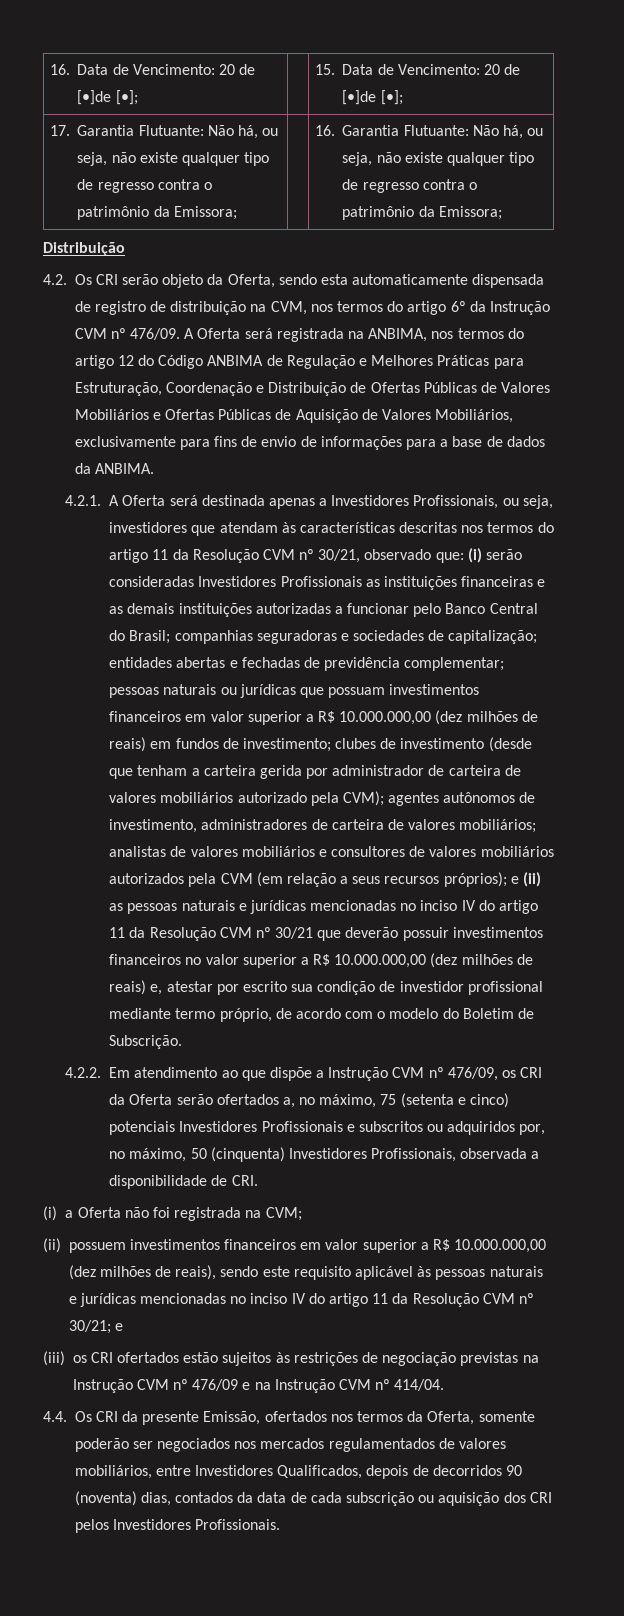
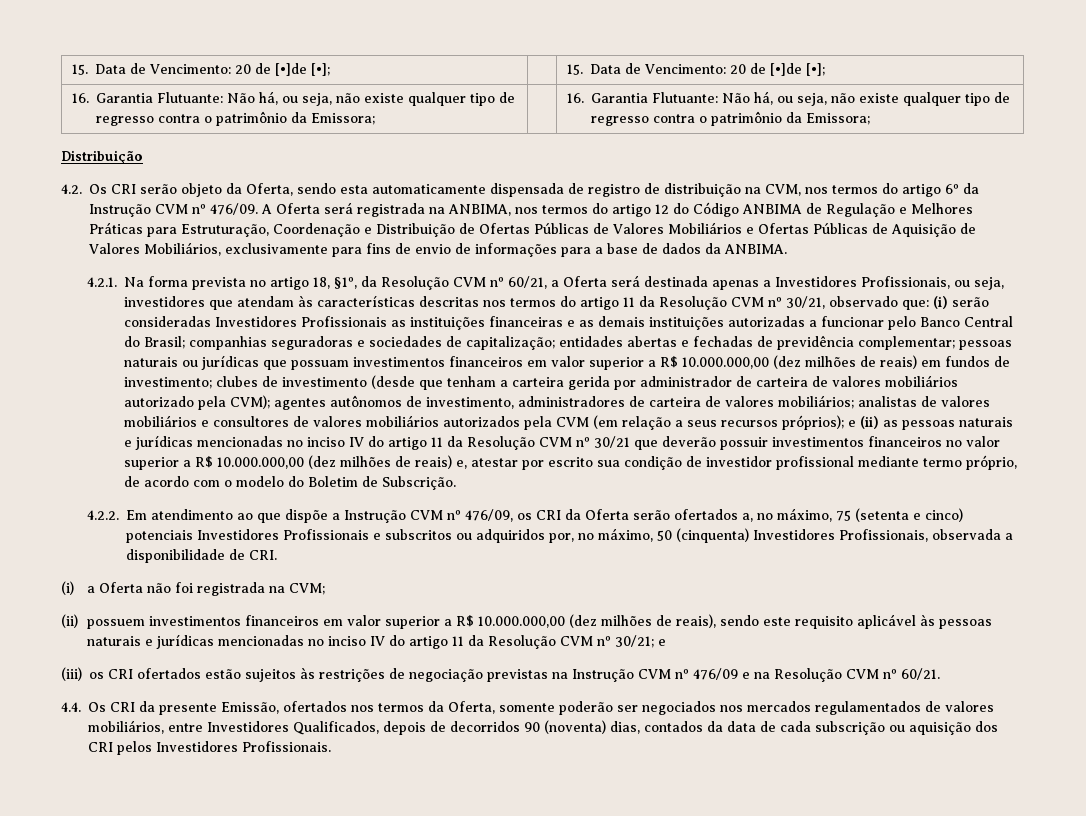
[49,64,70,75] 16. -> [72,64,89,75] 15.
[49,125,70,136] 17. -> [72,93,90,103] 16.
[109,495,120,506] A -> [124,276,560,290] Na forma prevista no artigo 18, §1º, da Resolução CVM nº 60/21, a
[274,1379,445,1393] Instrução CVM nº 414/04. -> [774,668,940,682] Resolução CVM nº 60/21.

